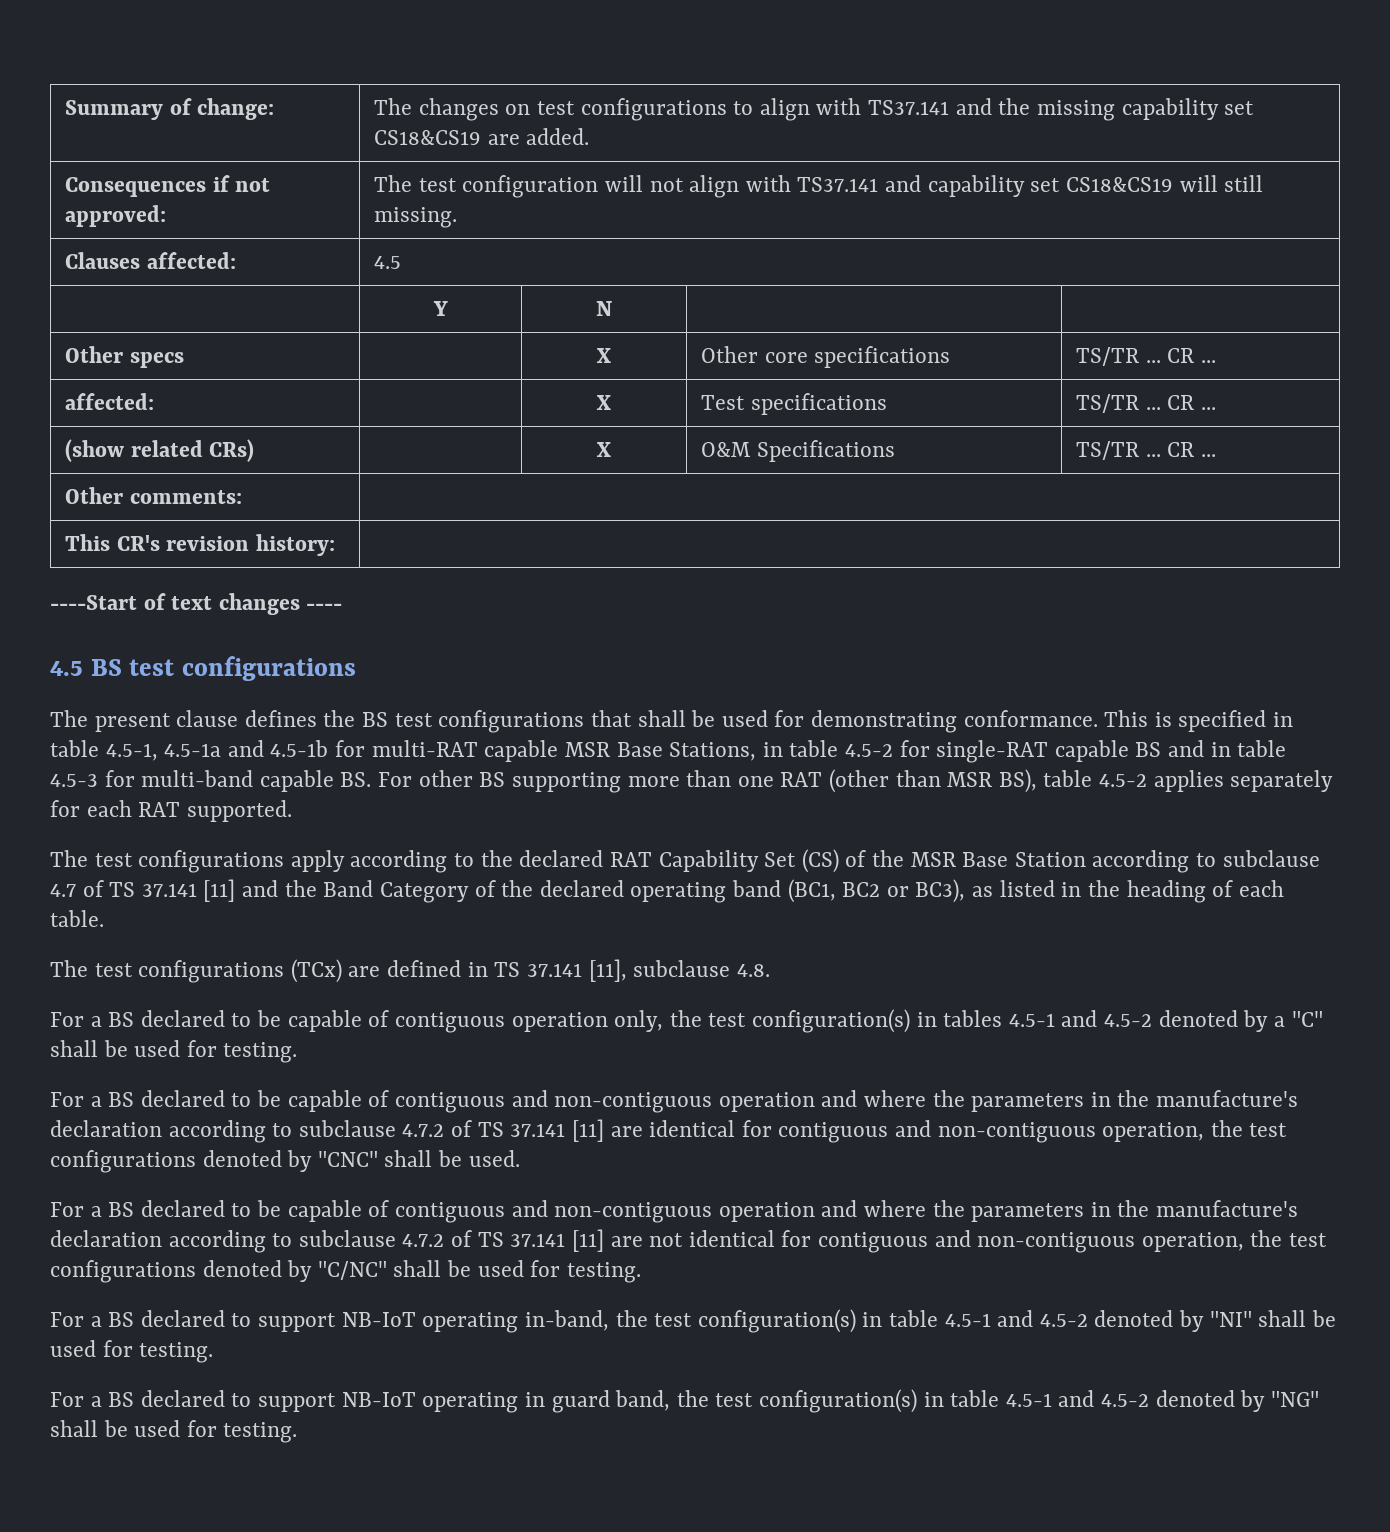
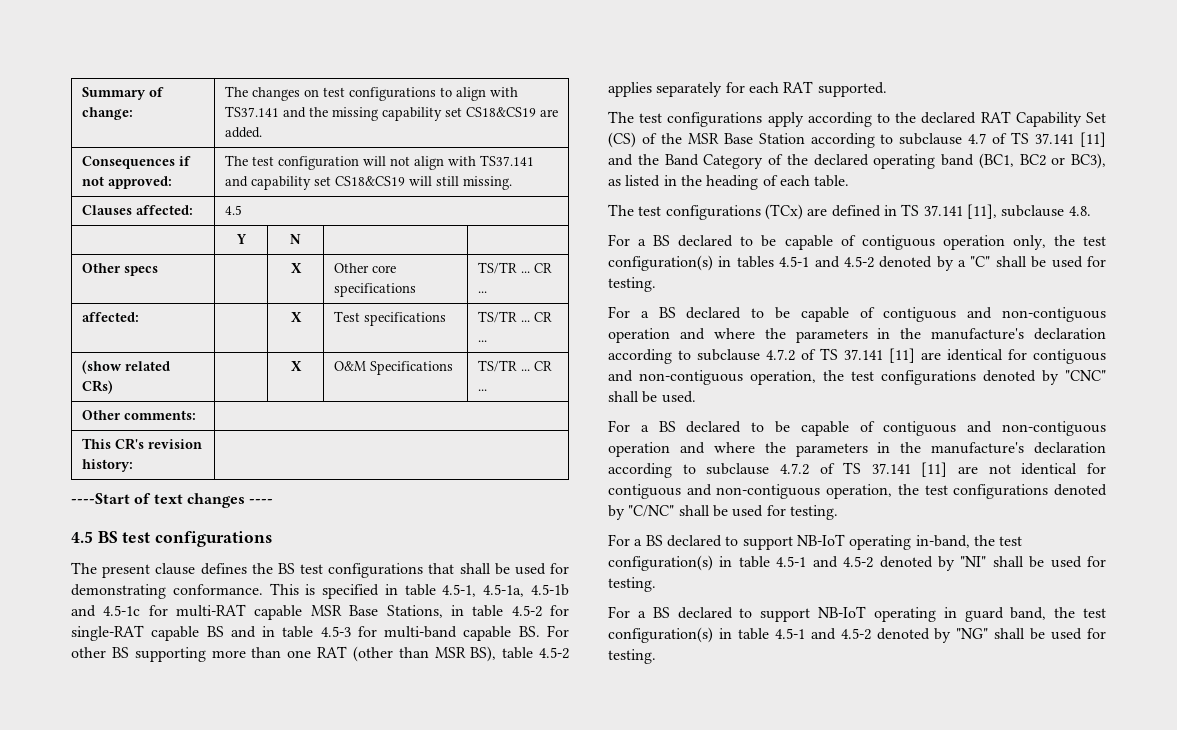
[164,740,329,757] 4.5-1a and 4.5-1b -> [483,584,569,597] [71,605,141,617] 4.5-1a, 4.5-1b and 4.5-1c

